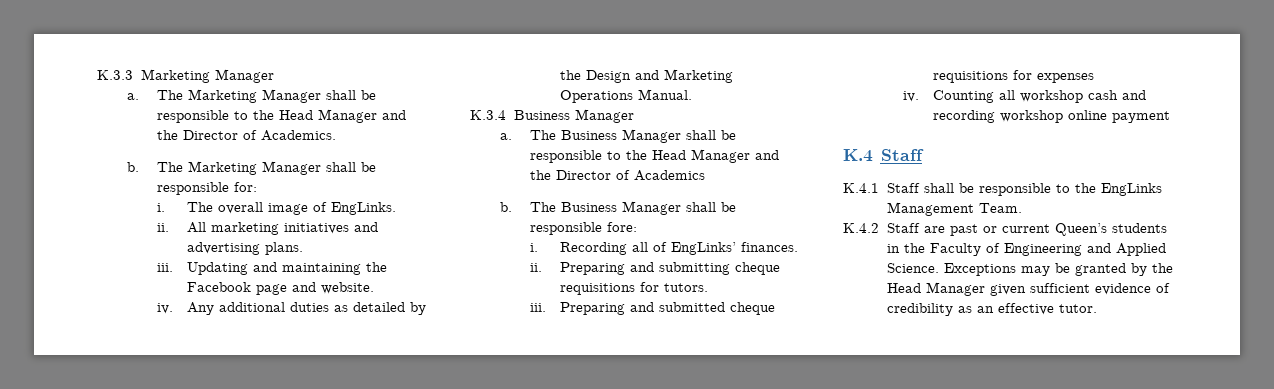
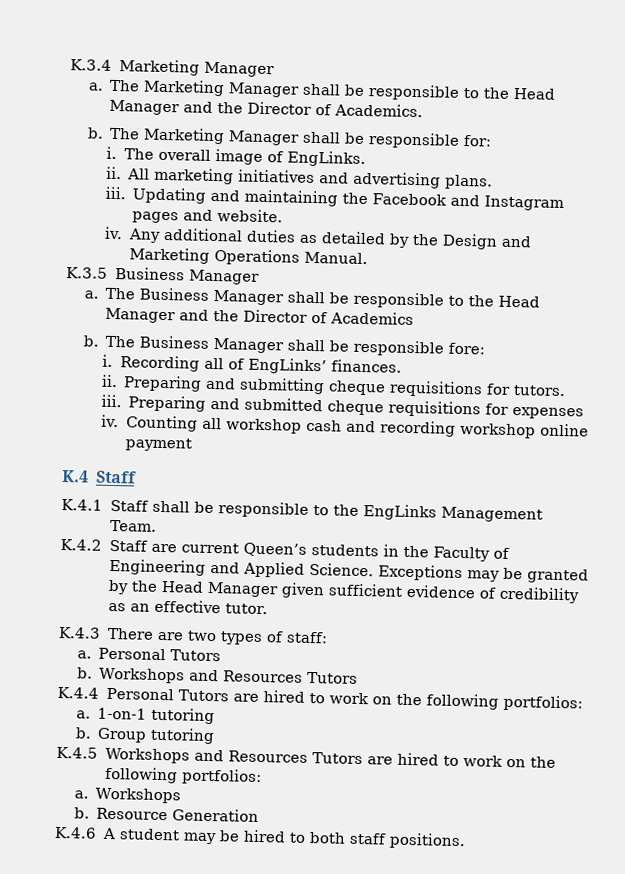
[97,70,133,80] K.3.3 -> [70,59,112,71] K.3.4
[255,284,287,295] page -> [449,194,564,211] [131,211,179,224] and Instagram pages
[470,110,506,120] K.3.4 -> [66,267,108,279] K.3.5
[949,224,997,236] past or -> (177, 548) none
(1097, 308) none -> [58,626,328,646] [76,647,222,662] [76,667,359,684] [57,686,583,712] [75,707,216,725] [74,727,216,745] [56,746,557,768] [104,766,262,786] [73,787,182,804] [73,807,260,823] [54,826,466,850] // K.4.3 There are two types of staff: // a. Personal Tutors // b. Workshops and Resources Tutors // K.4.4 Personal Tutors are hired to work on the following portfolios: // a. 1-on-1 tutoring // b. Group tutoring // K.4.5 Workshops and Resources Tutors are hired to work on the following portfolios: // a. Workshops // b. Resource Generation // K.4.6 A student may be hired to both staff positions.

